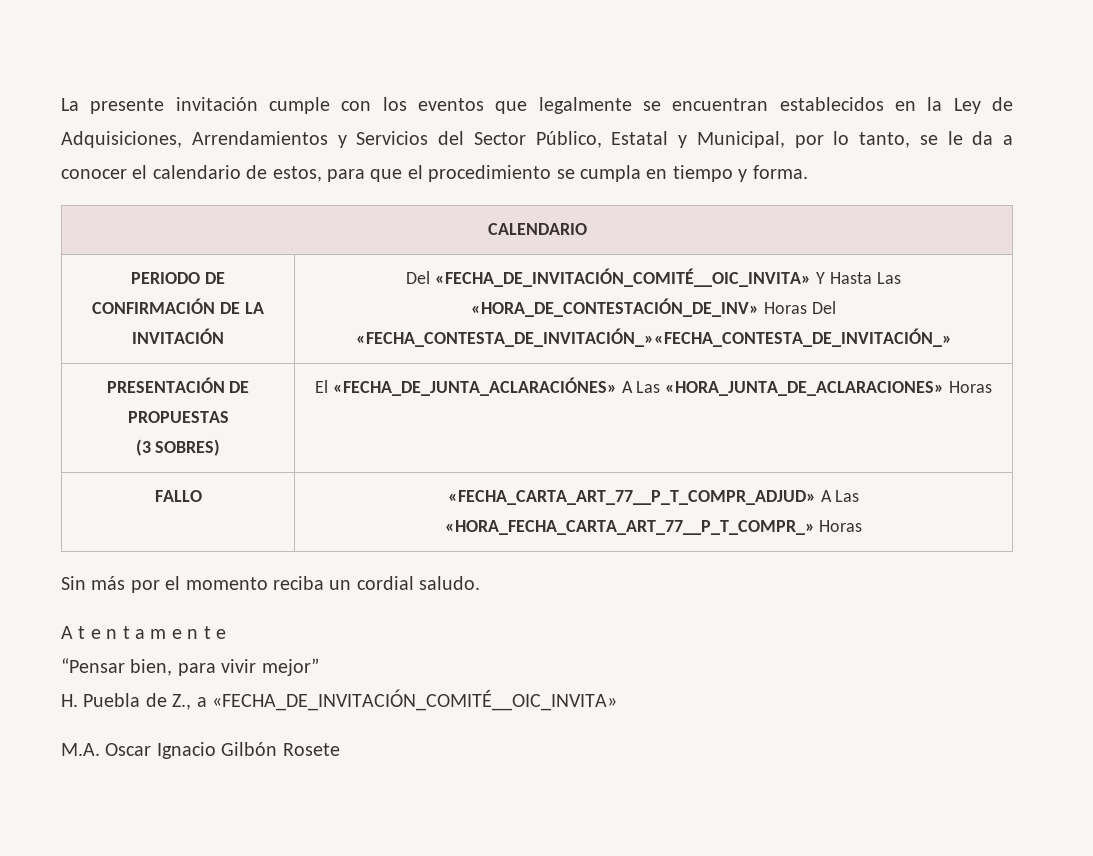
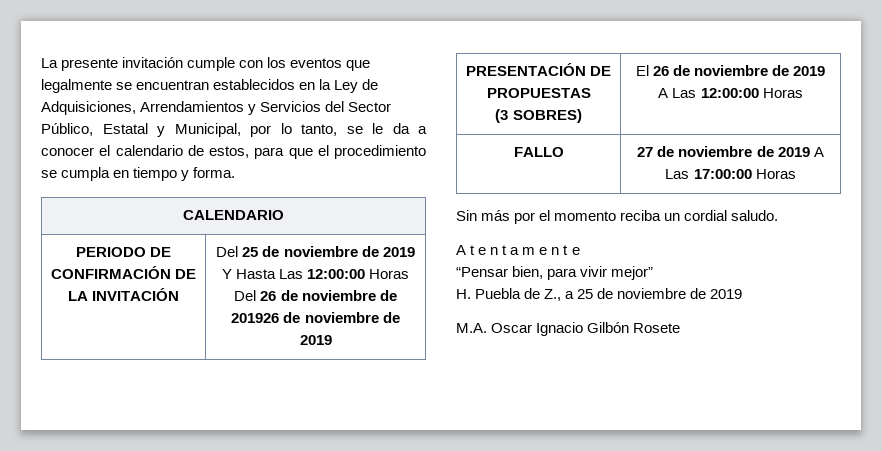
[435,268,812,287] «FECHA_DE_INVITACIÓN_COMITÉ__OIC_INVITA» -> [242,246,415,257] 25 de noviembre de 2019
[471,298,760,317] «HORA_DE_CONTESTACIÓN_DE_INV» -> [307,269,366,279] 12:00:00
[355,328,952,347] «FECHA_CONTESTA_DE_INVITACIÓN_»«FECHA_CONTESTA_DE_INVITACIÓN_» -> [260,290,397,301] [231,312,400,323] [299,335,332,345] 26 de noviembre de 201926 de noviembre de 2019
[332,377,945,396] «FECHA_DE_JUNTA_ACLARACIÓNES» A Las «HORA_JUNTA_DE_ACLARACIONES» -> [652,65,826,76] [658,88,759,98] 26 de noviembre de 2019 A Las 12:00:00
[447,490,860,505] [444,520,815,535] «FECHA_CARTA_ART_77__P_T_COMPR_ADJUD» A Las «HORA_FECHA_CARTA_ART_77__P_T_COMPR_» -> [637,146,824,157] [665,169,752,179] 27 de noviembre de 2019 A Las 17:00:00
[212,689,617,711] «FECHA_DE_INVITACIÓN_COMITÉ__OIC_INVITA» -> [577,288,743,299] 25 de noviembre de 2019

